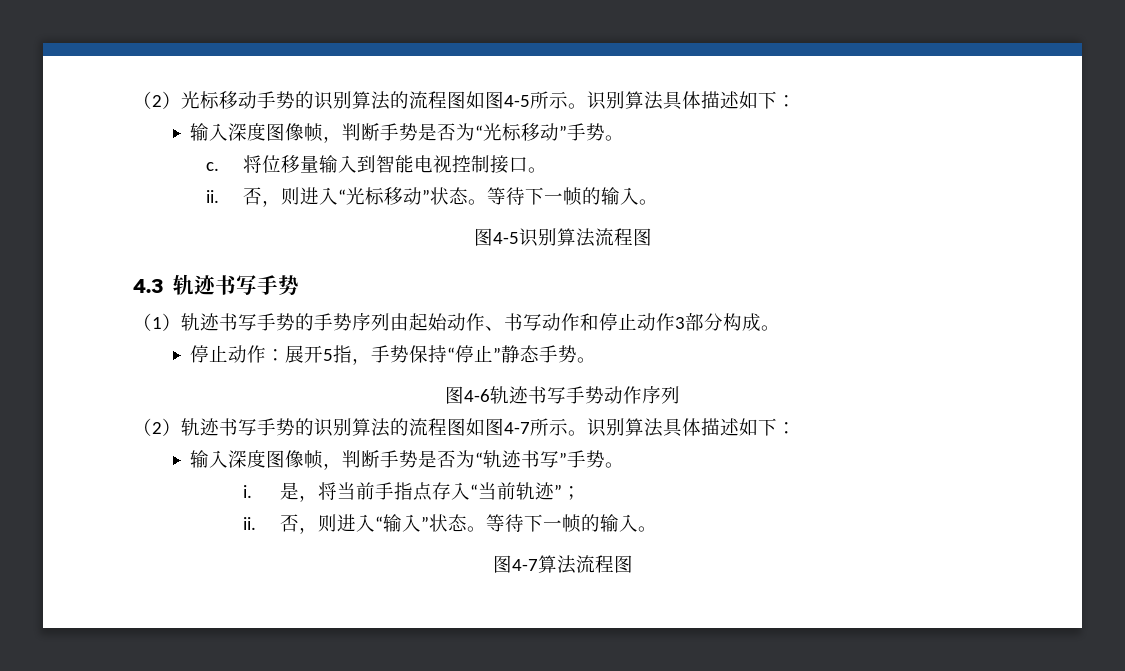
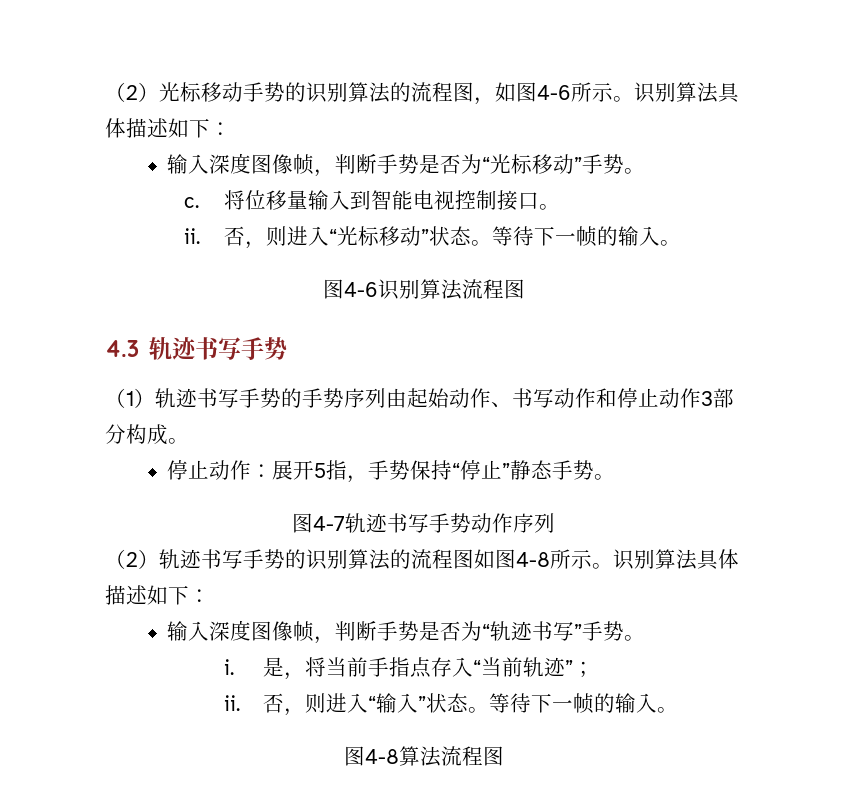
[466,91,530,109] 如图4-5 -> [474,82,571,105] ，如图4-6
[492,232,519,244] 4-5 -> [343,282,378,297] 4-6
[464,389,490,402] 4-6 -> [313,516,345,531] 4-7
[504,422,530,434] 4-7 -> [516,552,550,567] 4-8
[511,559,538,571] 4-7 -> [364,749,399,764] 4-8

